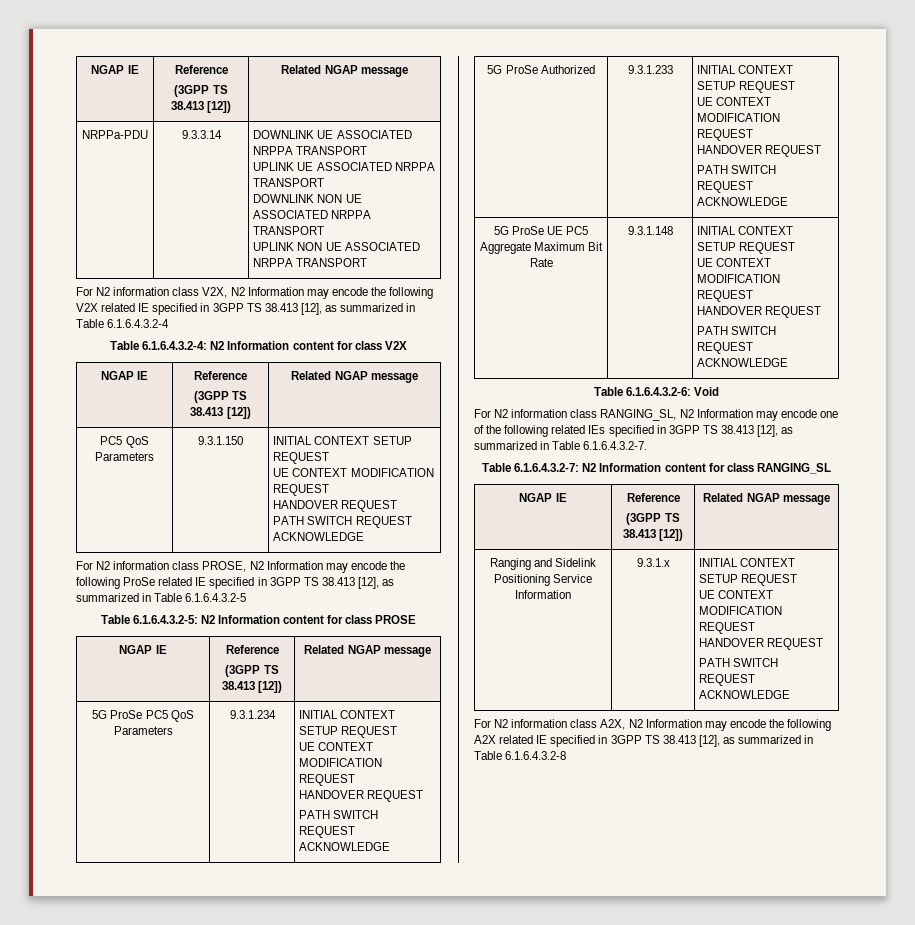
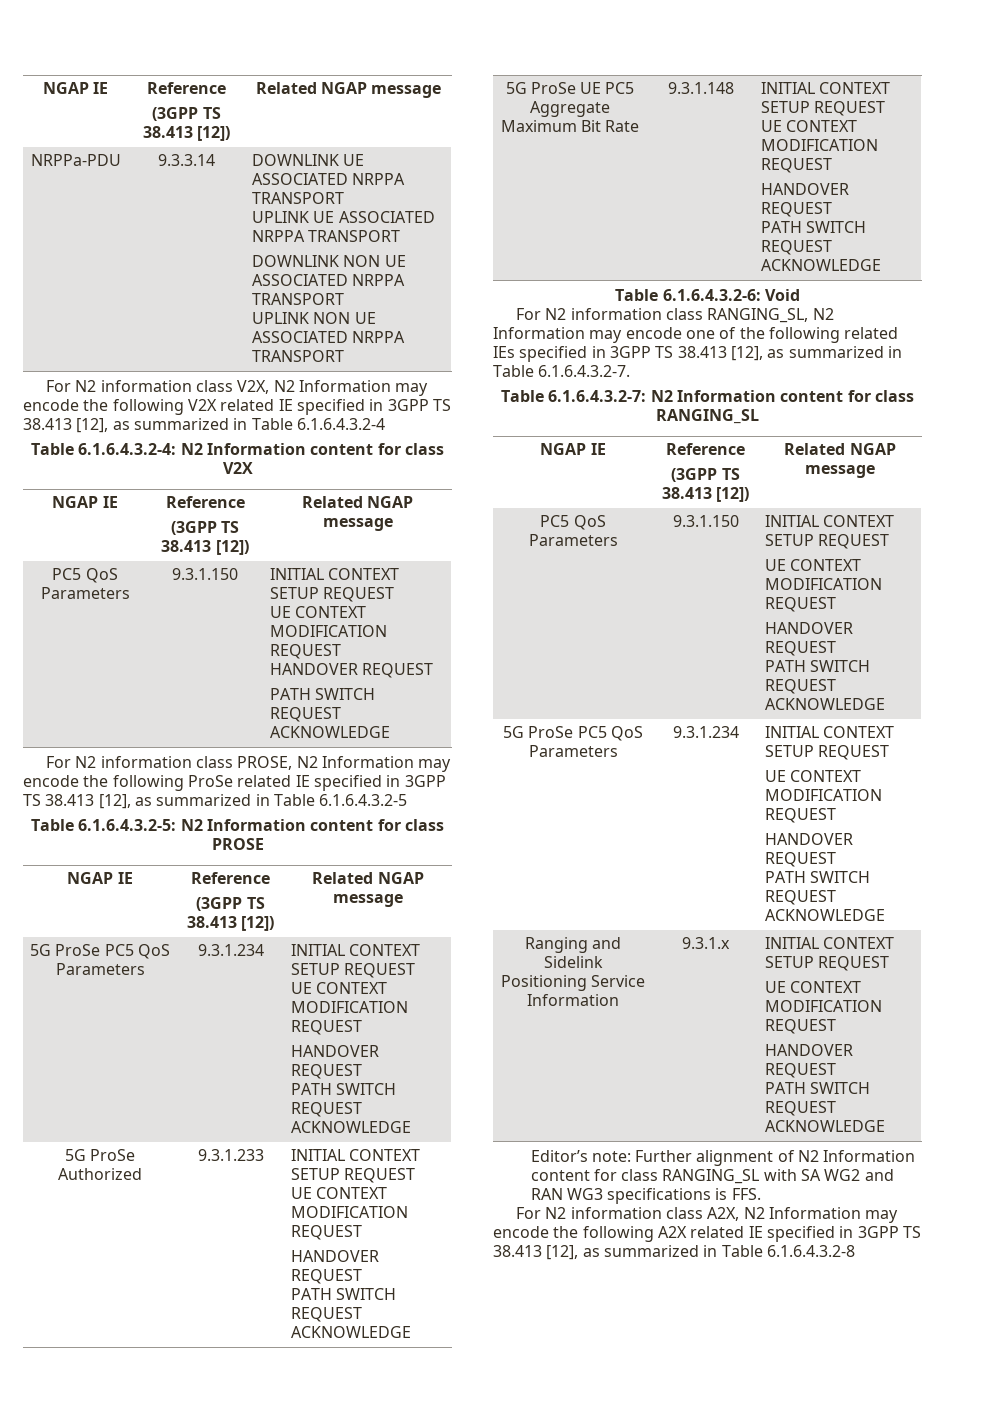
(830, 500) none -> [540,515,606,530] [528,534,618,546] [672,515,739,527] [764,515,895,527] [764,534,890,549] [764,559,862,571] [764,578,882,590] [764,597,836,612] [764,622,853,634] [764,641,836,656] [764,660,871,672] [764,679,836,694] [764,698,885,710] [503,726,643,741] [528,745,618,757] [672,726,739,738] [764,726,895,738] [764,745,890,760] [764,770,862,782] [764,789,882,801] [764,808,836,823] [764,833,853,845] [764,852,836,867] [764,871,871,883] [764,890,836,905] [764,909,885,921] // PC5 QoS Parameters | 9.3.1.150 | INITIAL CONTEXT SETUP REQUEST // UE CONTEXT MODIFICATION REQUEST // HANDOVER REQUEST // PATH SWITCH REQUEST ACKNOWLEDGE // 5G ProSe PC5 QoS Parameters | 9.3.1.234 | INITIAL CONTEXT SETUP REQUEST // UE CONTEXT MODIFICATION REQUEST // HANDOVER REQUEST // PATH SWITCH REQUEST ACKNOWLEDGE
(791, 694) none -> [530,1150,916,1166] [530,1169,894,1184] [530,1188,761,1204] // Editor’s note: Further alignment of N2 Information content for class RANGING_SL with SA WG2 and RAN WG3 specifications is FFS.

